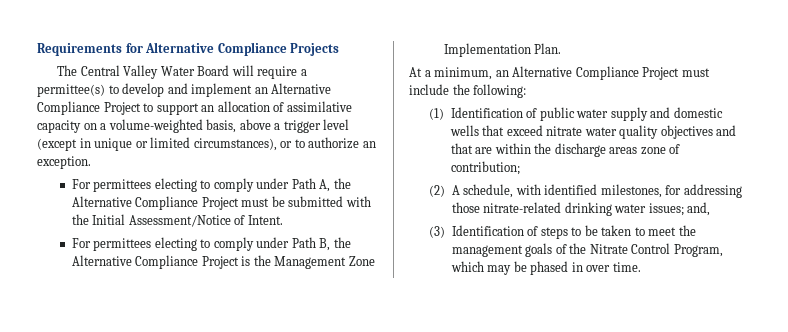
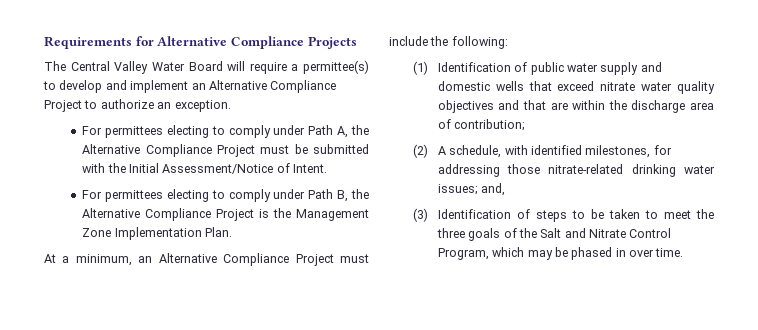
[156,101,352,115] [37,119,350,133] [37,137,305,151] support an allocation of assimilative capacity on a volume-weighted basis, above a trigger level (except in unique or limited circumstances), or to -> (98, 104) none
[609,147,666,155] areas zone -> [690,102,714,110] area
[451,245,523,257] management -> [436,228,465,238] three
(587, 248) none -> [540,228,586,238] Salt and

